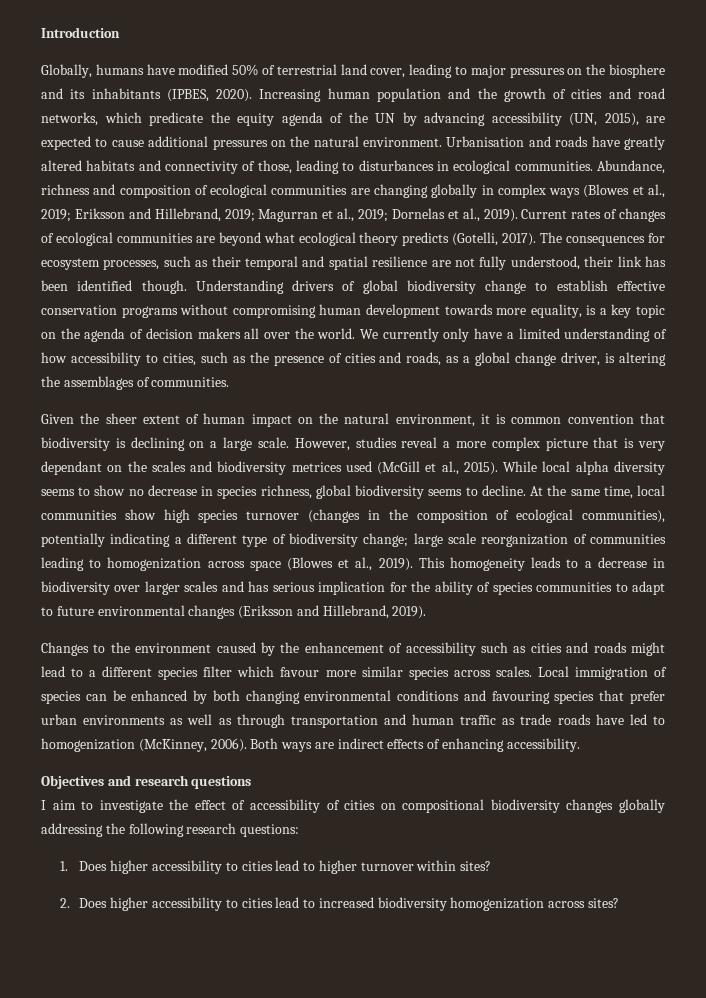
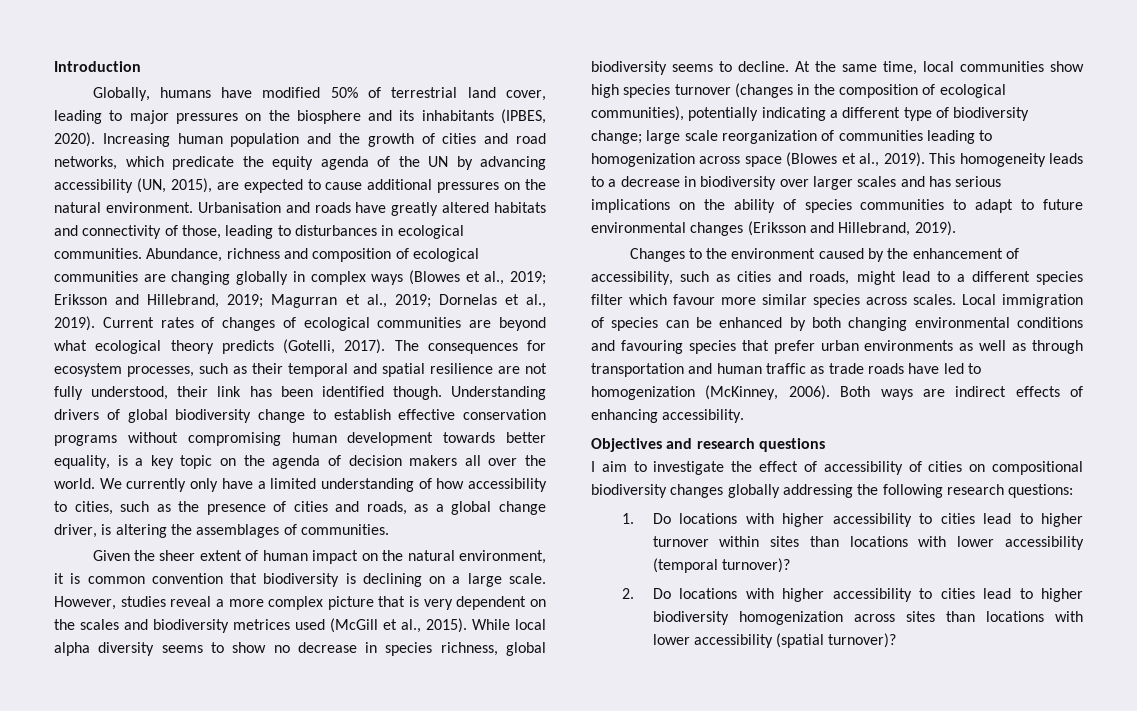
[496,308,527,315] more -> [505,432,546,443] better
[41,461,102,475] dependant -> [456,596,527,610] dependent
[318,581,407,595] implication for -> [591,199,695,213] implications on
[405,642,476,656] accessibility -> [591,271,673,285] accessibility,
[593,642,627,653] roads -> [809,271,850,285] roads,
[79,861,108,871] Does -> [652,513,774,524] Do locations with
[460,861,492,871] [60,897,374,911] sites? // 2. Does higher accessibility to cities lead to increased -> [770,536,1084,550] [652,558,790,573] [621,588,1083,602] sites than locations with lower accessibility (temporal turnover)? // 2. Do locations with higher accessibility to cities lead to higher
[587,898,619,908] sites? -> [905,611,1083,622] [652,633,897,648] sites than locations with lower accessibility (spatial turnover)?

